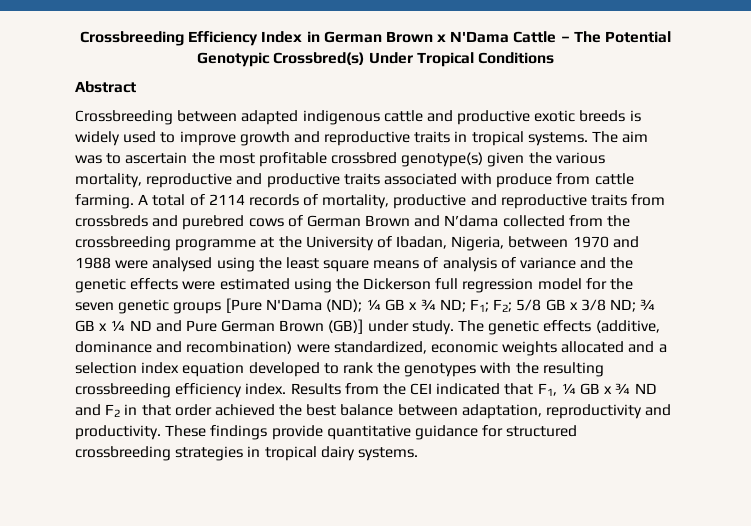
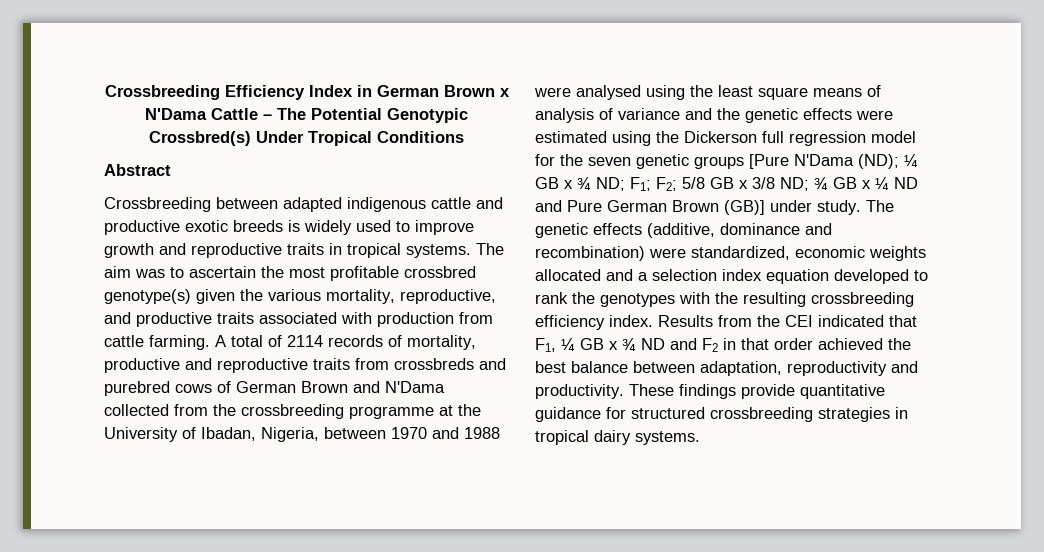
[146,173,233,188] reproductive -> [400,289,496,304] reproductive,
[496,173,553,188] produce -> [377,312,454,327] production
[444,215,499,227] N’dama -> [385,381,445,393] N'Dama

